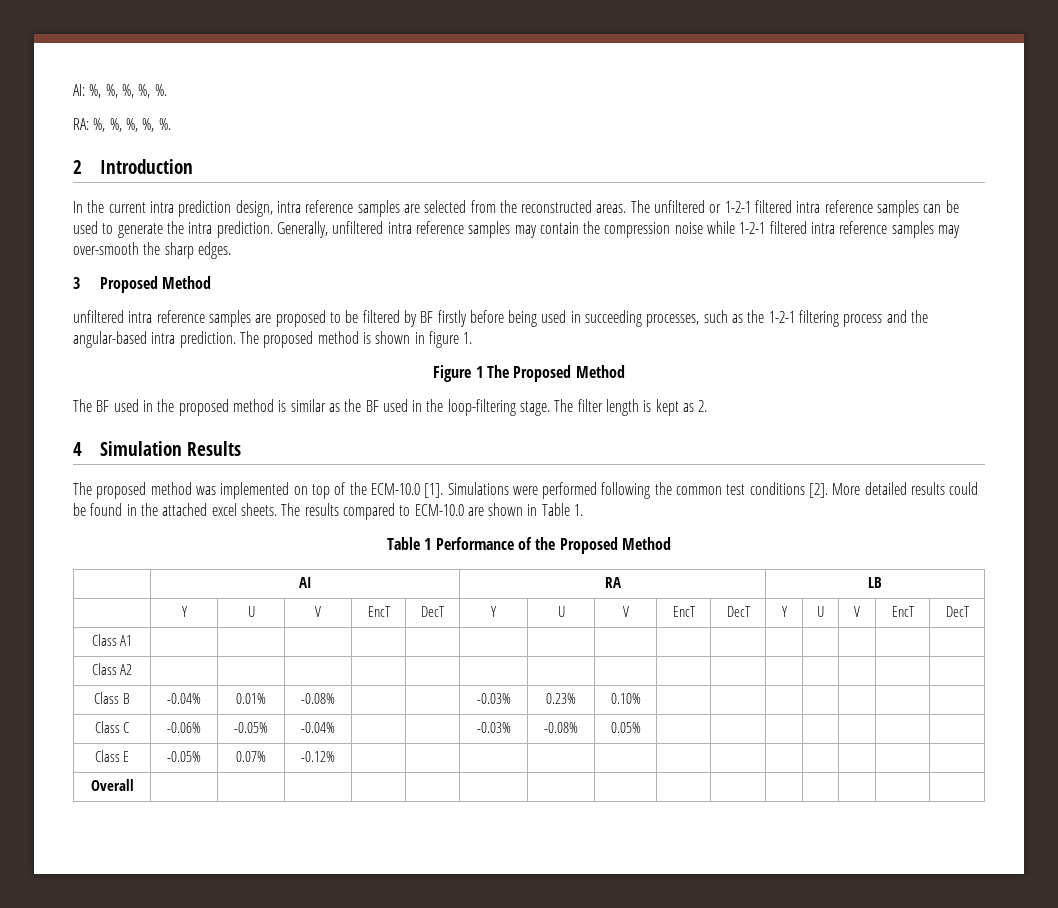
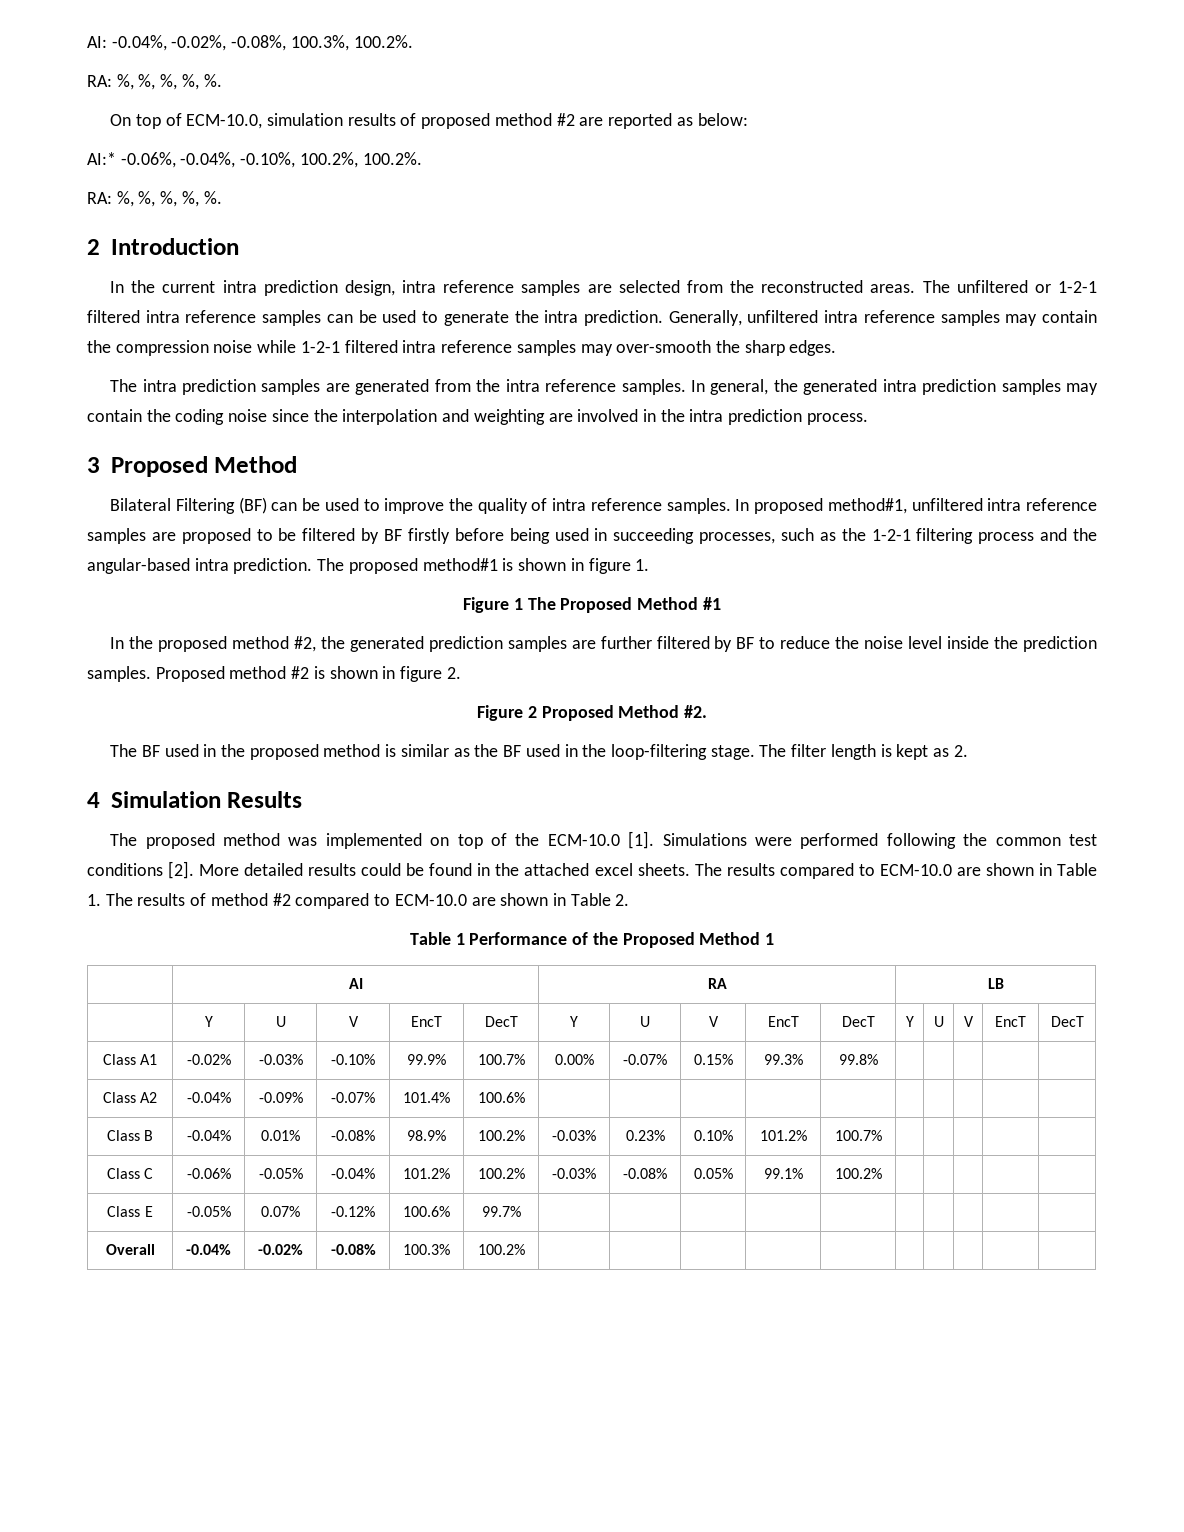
[89,84,167,98] %, %, %, %, %. -> [111,35,413,51] [87,74,222,90] [110,113,748,129] [87,152,422,168] -0.04%, -0.02%, -0.08%, 100.3%, 100.2%. // RA: %, %, %, %, %. // On top of ECM-10.0, simulation results of proposed method #2 are reported as below: // AI:* -0.06%, -0.04%, -0.10%, 100.2%, 100.2%.
[73,276,212,293] 3 Proposed Method // -> [110,379,1099,395] [87,409,868,425] [87,456,298,477] [110,497,907,514] The intra prediction samples are generated from the intra reference samples. In general, the generated intra prediction samples may contain the coding noise since the interpolation and weighting are involved in the intra prediction process. // 3 Proposed Method // Bilateral Filtering (BF) can be used to improve the quality of intra reference samples. In proposed method#1,
[317,331,359,344] method -> [422,558,498,571] method#1
(625, 371) none -> [702,597,721,610] [110,636,1098,652] [87,666,461,682] [477,705,707,721] #1 // In the proposed method #2, the generated prediction samples are further filtered by BF to reduce the noise level inside the prediction samples. Proposed method #2 is shown in figure 2. // Figure 2 Proposed Method #2.
(584, 510) none -> [105,893,630,909] The results of method #2 compared to ECM-10.0 are shown in Table 2.
(671, 543) none -> [765,933,775,945] 1
[91,663,133,675] | | | | | | | | | | | | | | // Class A2 | | | | | -> [186,1054,231,1065] [258,1054,303,1065] [331,1054,375,1065] [407,1054,446,1065] [477,1054,525,1065] [554,1054,594,1065] [623,1054,667,1065] [693,1054,733,1065] [763,1054,803,1065] [838,1054,878,1065] [102,1092,158,1103] [186,1092,231,1103] [258,1092,303,1103] [331,1092,375,1103] [403,1092,450,1103] [477,1092,525,1103] -0.02% | -0.03% | -0.10% | 99.9% | 100.7% | 0.00% | -0.07% | 0.15% | 99.3% | 99.8% | | | | | // Class A2 | -0.04% | -0.09% | -0.07% | 101.4% | 100.6%
(335, 698) | -> [407,1130,446,1141] [477,1130,525,1141] 98.9% | 100.2%
(641, 698) | -> [759,1130,807,1141] [834,1130,882,1141] 101.2% | 100.7%
(335, 727) | -> [403,1168,450,1179] [477,1168,525,1179] 101.2% | 100.2%
(641, 727) | -> [763,1168,803,1179] [834,1168,882,1179] 99.1% | 100.2%
(335, 756) | -> [403,1206,450,1217] [481,1206,521,1217] 100.6% | 99.7%
(134, 785) | | | | -> [186,1244,231,1255] [258,1244,303,1255] [330,1244,376,1255] [403,1244,450,1255] [477,1244,525,1255] -0.04% | -0.02% | -0.08% | 100.3% | 100.2%

